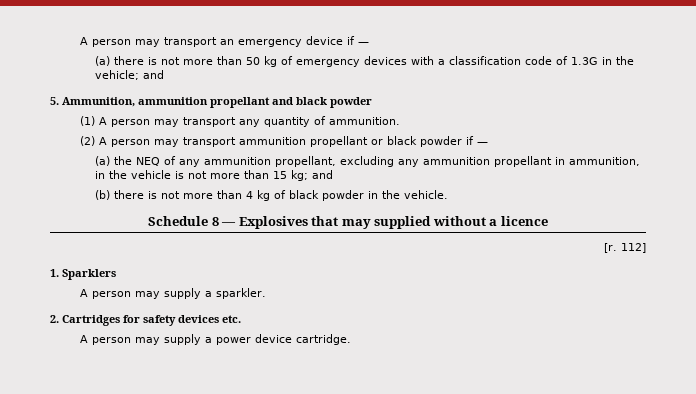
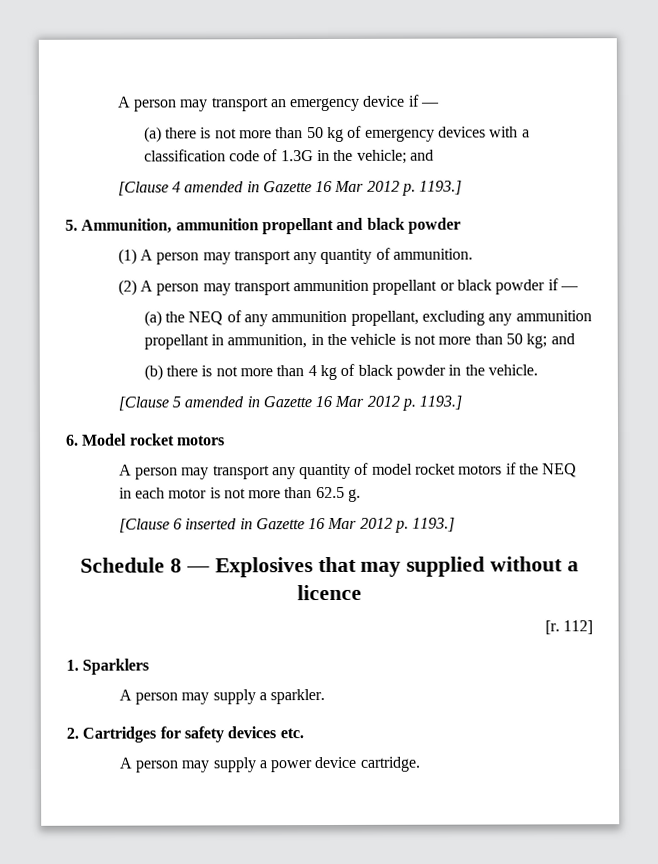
(165, 74) none -> [117,180,463,196] // [Clause 4 amended in Gazette 16 Mar 2012 p. 1193.]
[273,171,288,179] 15 -> [506,333,524,345] 50
(449, 194) none -> [117,395,463,411] [66,433,225,446] [118,462,578,480] [118,486,362,502] [118,517,456,533] // [Clause 5 amended in Gazette 16 Mar 2012 p. 1193.] // 6. Model rocket motors // A person may transport any quantity of model rocket motors if the NEQ in each motor is not more than 62.5 g. // [Clause 6 inserted in Gazette 16 Mar 2012 p. 1193.]

